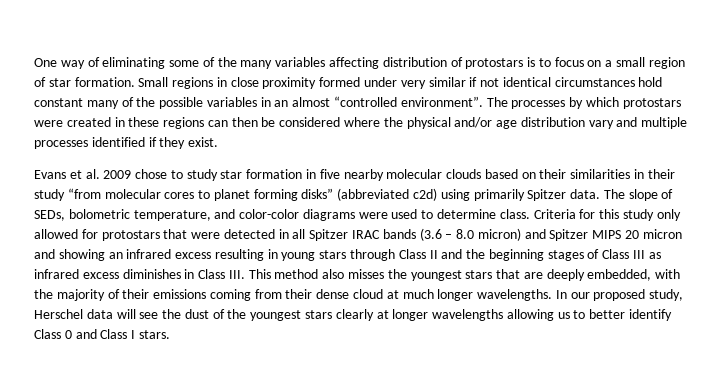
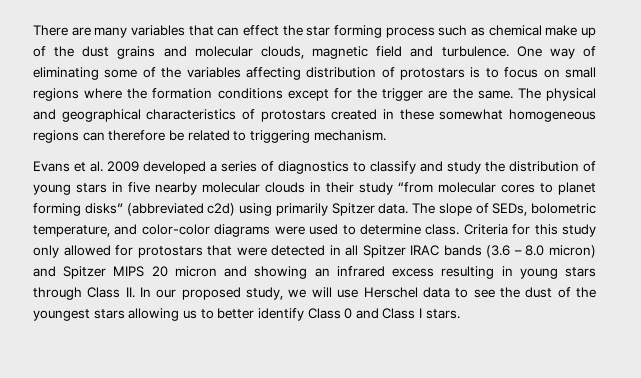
(34, 62) none -> [33,25,596,38] [33,46,509,59] There are many variables that can effect the star forming process such as chemical make up of the dust grains and molecular clouds, magnetic field and turbulence.
[240,60,273,69] many -> (182, 72) none
[605,57,685,69] [34,77,663,89] [34,96,681,109] [34,117,688,129] [34,137,219,149] [34,169,303,181] a small region of star formation. Small regions in close proximity formed under very similar if not identical circumstances hold constant many of the possible variables in an almost “controlled environment”. The processes by which protostars were created in these regions can then be considered where the physical and/or age distribution vary and multiple processes identified if they exist. // Evans et al. 2009 chose to study star formation -> [564,67,596,78] [33,88,596,101] [33,109,597,122] [33,130,386,143] [33,161,596,174] [33,183,107,195] small regions where the formation conditions except for the trigger are the same. The physical and geographical characteristics of protostars created in these somewhat homogeneous regions can therefore be related to triggering mechanism. // Evans et al. 2009 developed a series of diagnostics to classify and study the distribution of young stars
[484,169,631,179] based on their similarities -> (305, 187) none
[429,249,661,261] [34,269,681,281] [34,289,553,301] II and the beginning stages of Class III as infrared excess diminishes in Class III. This method also misses the youngest stars that are deeply embedded, with the majority of their emissions coming from their dense cloud at much longer wavelengths. -> [125,287,135,298] II.
(684, 295) none -> [288,287,359,298] we will use
[116,309,136,319] will -> [455,288,469,298] to
[335,309,504,321] clearly at longer wavelengths -> (125, 314) none

